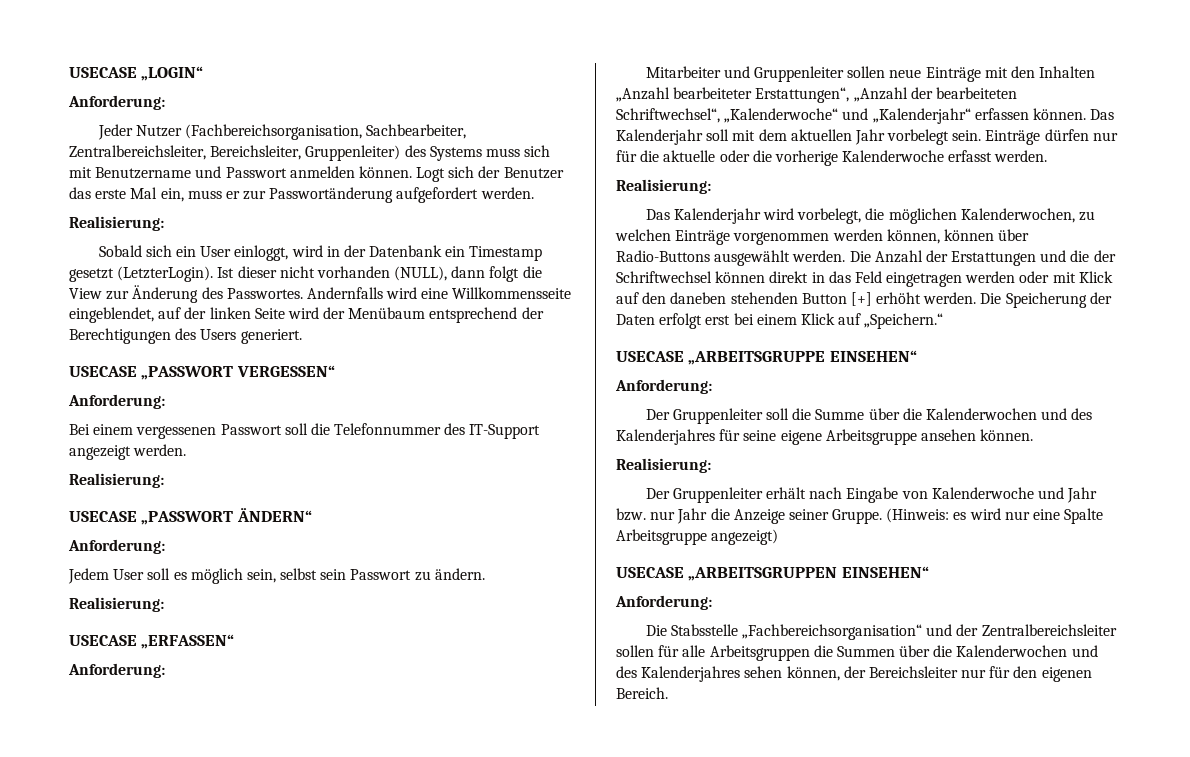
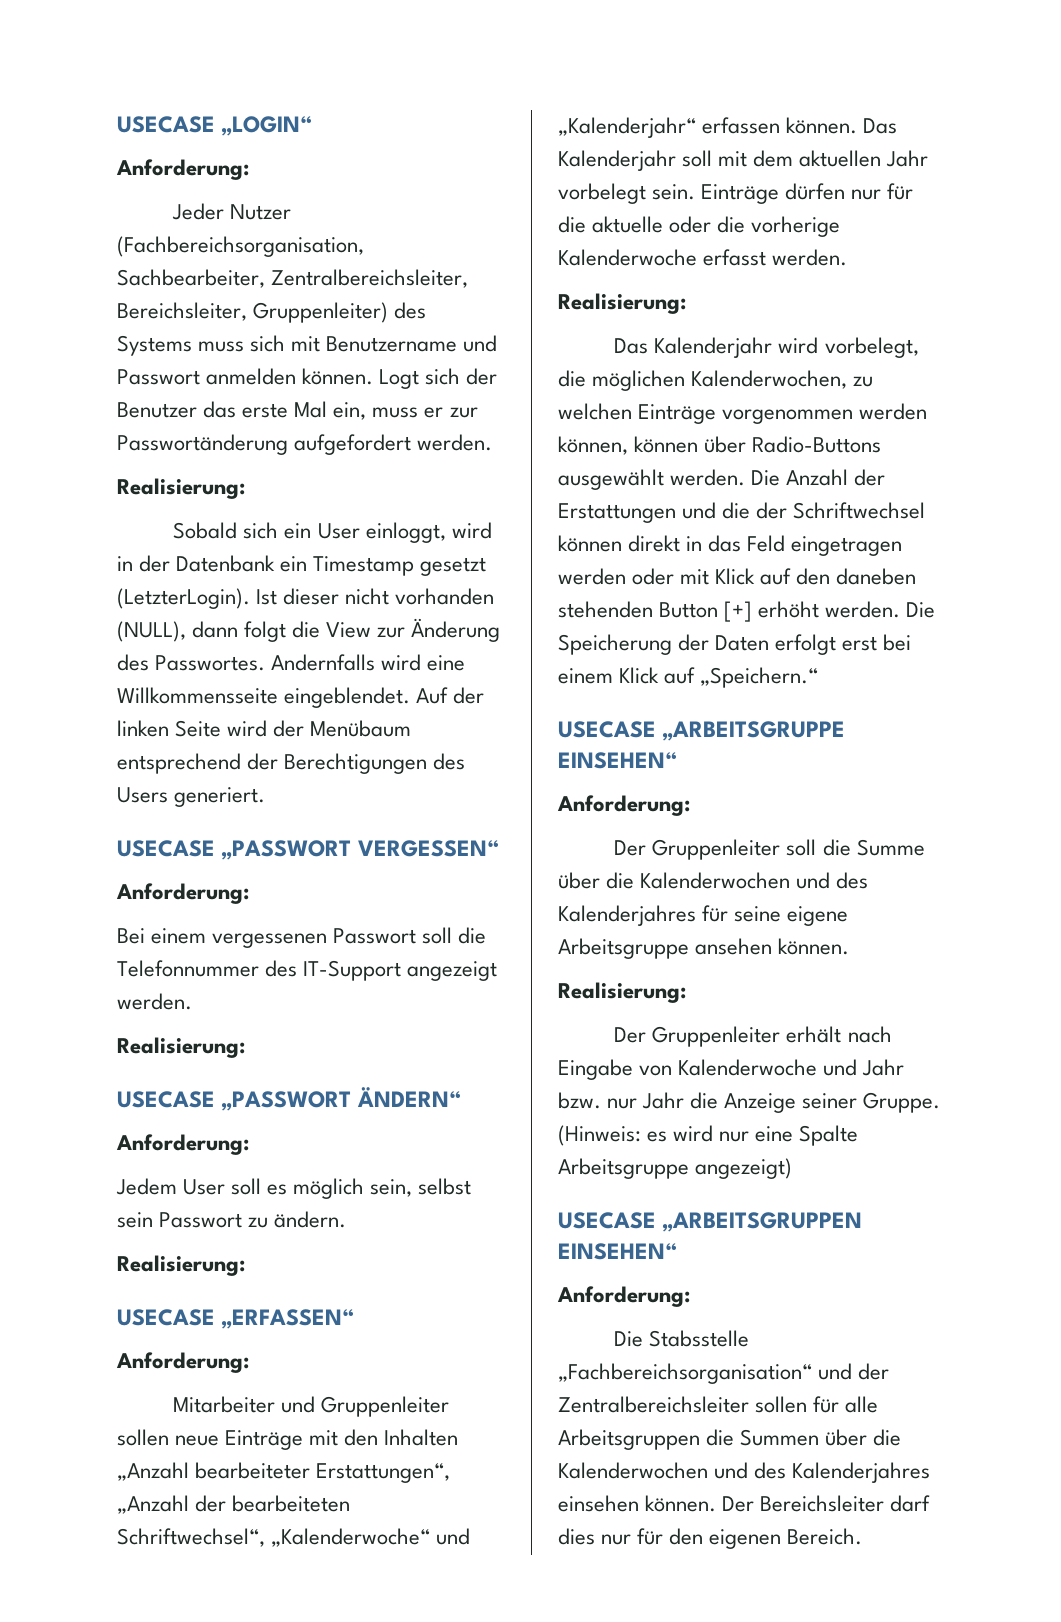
[69,307,182,323] eingeblendet, auf -> [284,687,449,708] eingeblendet. Auf
[744,666,958,681] sehen können, der Bereichsleiter -> [558,1495,931,1512] [558,1528,595,1545] einsehen können. Der Bereichsleiter darf dies

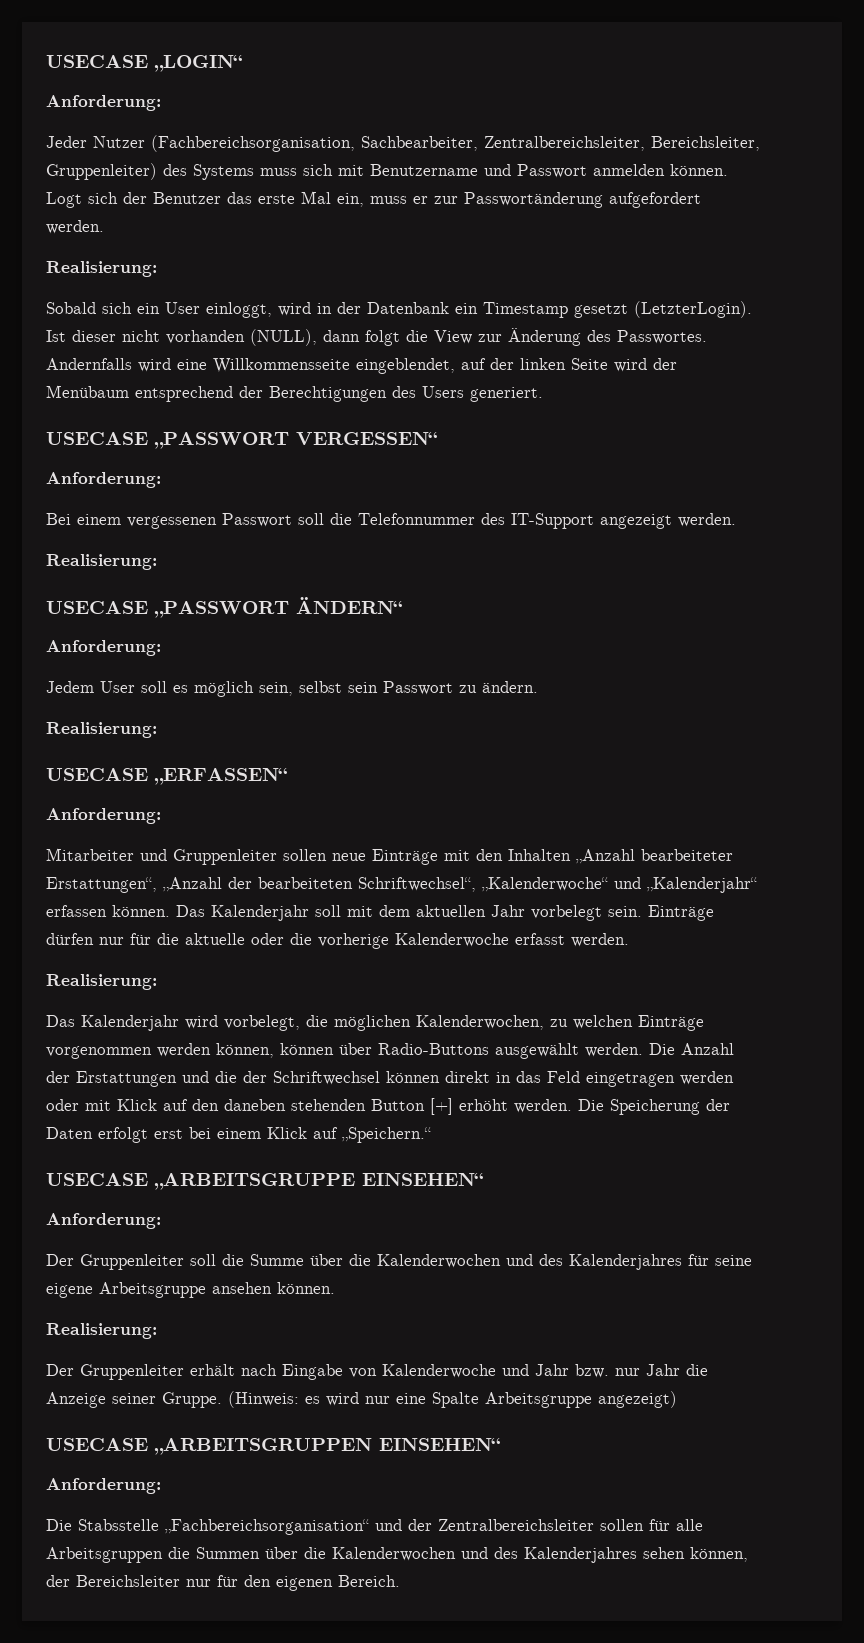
[284,687,449,708] eingeblendet. Auf -> [356,358,486,374] eingeblendet, auf
[558,1495,931,1512] [558,1528,595,1545] einsehen können. Der Bereichsleiter darf dies -> [643,1547,748,1562] [46,1575,180,1587] sehen können, der Bereichsleiter

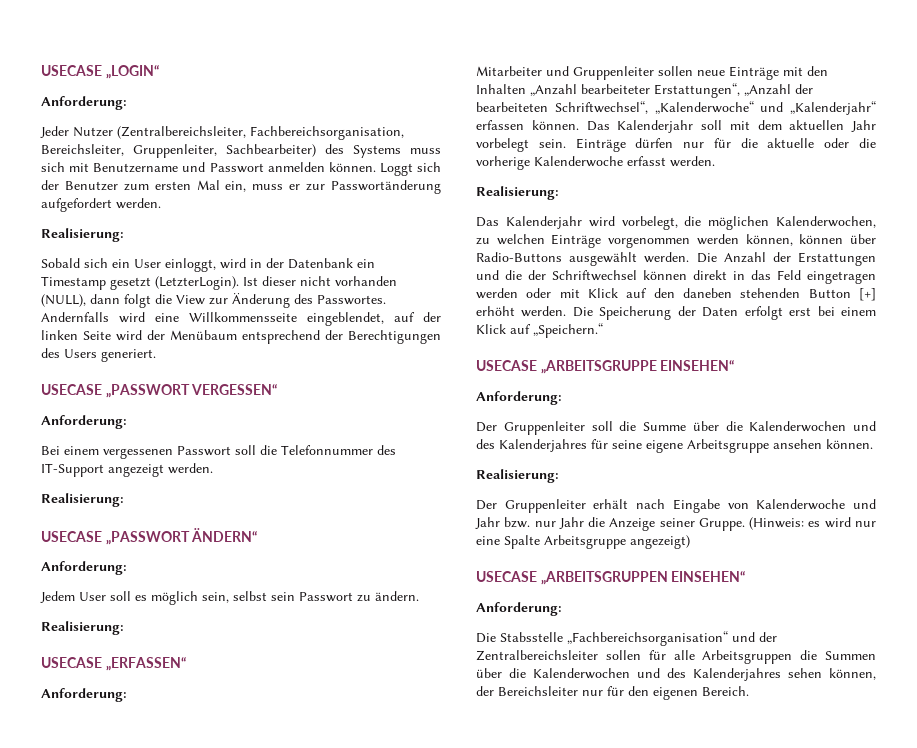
[151,135,760,152] [46,163,157,180] (Fachbereichsorganisation, Sachbearbeiter, Zentralbereichsleiter, Bereichsleiter, Gruppenleiter) -> [117,126,404,140] [41,144,316,158] (Zentralbereichsleiter, Fachbereichsorganisation, Bereichsleiter, Gruppenleiter, Sachbearbeiter)
[46,192,82,208] Logt -> [379,163,413,176] Loggt
[227,192,295,204] das erste -> [123,181,191,191] zum ersten

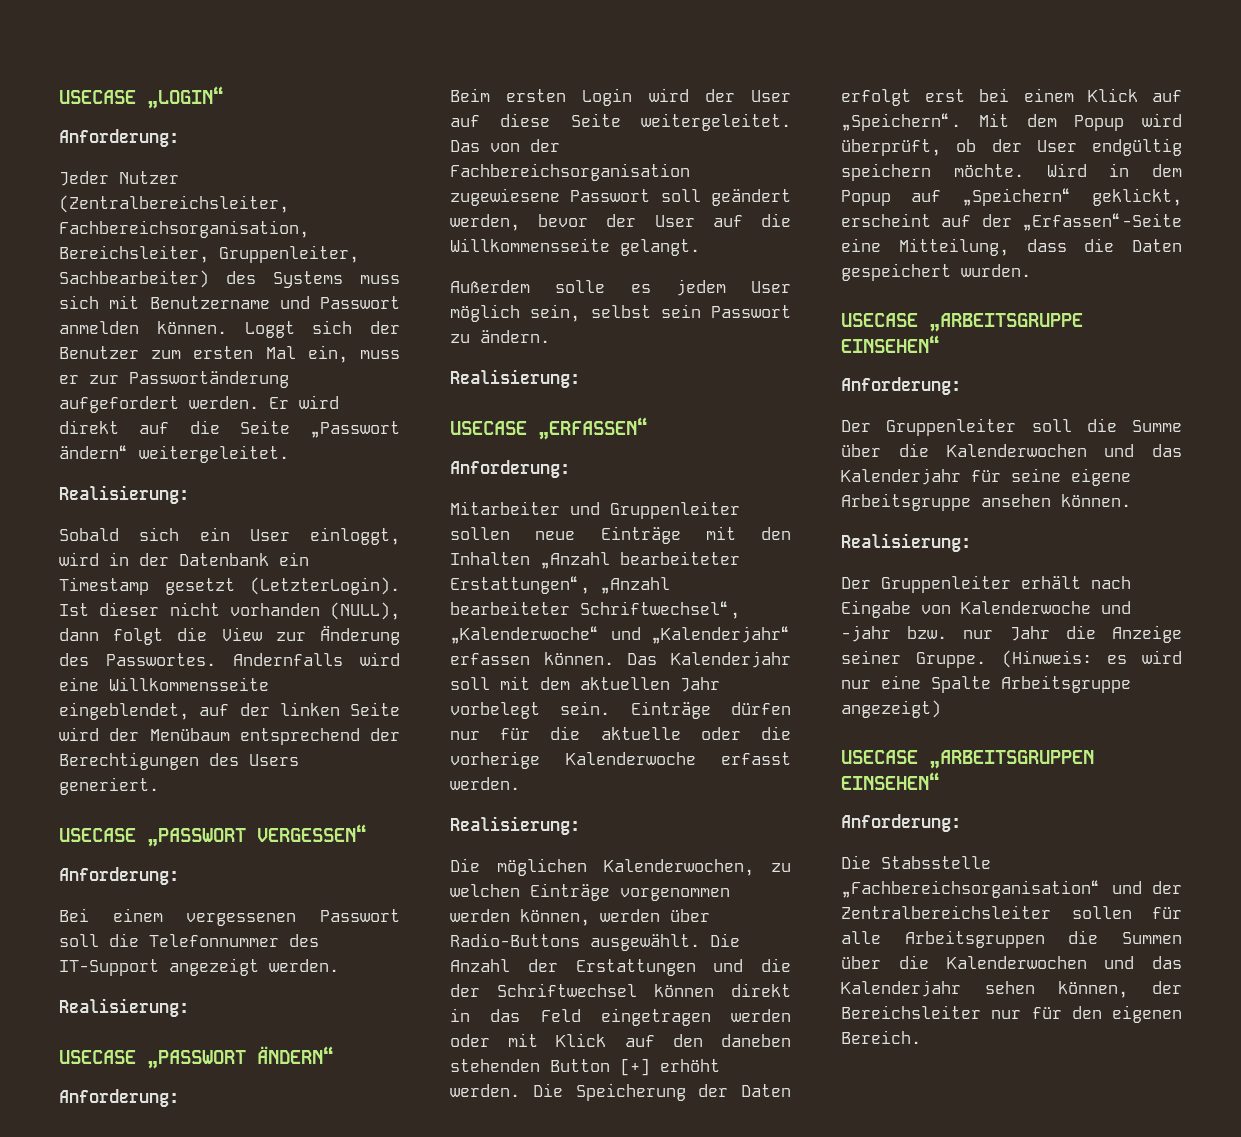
(161, 203) none -> [269,395,339,409] [59,420,400,438] [59,445,289,463] Er wird direkt auf die Seite „Passwort ändern“ weitergeleitet.
[40,591,147,603] Jedem User soll es -> [450,88,791,106] [450,113,791,131] [450,139,560,152] [450,163,690,181] [450,188,791,206] [450,213,791,231] [450,238,700,256] [450,279,791,296] Beim ersten Login wird der User auf diese Seite weitergeleitet. Das von der Fachbereichsorganisation zugewiesene Passwort soll geändert werden, bevor der User auf die Willkommensseite gelangt. // Außerdem solle es jedem User
[795,84,813,94] [476,102,548,112] der bearbeiteten -> [450,601,570,615] bearbeiteter
[476,216,702,230] Das Kalenderjahr wird vorbelegt, die -> [450,858,480,872] Die
[799,234,844,244] können -> [600,909,660,922] werden
[569,252,690,266] ausgewählt werden. -> [590,934,700,951] ausgewählt.
[533,323,603,338] „Speichern.“ -> [841,113,1182,131] [841,138,1182,156] [841,163,1182,181] [841,188,1182,206] [841,213,1182,231] [841,238,1182,256] [841,263,1031,281] „Speichern“. Mit dem Popup wird überprüft, ob der User endgültig speichern möchte. Wird in dem Popup auf „Speichern“ geklickt, erscheint auf der „Erfassen“-Seite eine Mitteilung, dass die Daten gespeichert wurden.
[476,439,587,452] des Kalenderjahres -> [1152,444,1182,457] [841,468,961,485] das Kalenderjahr
[475,517,500,529] Jahr -> [841,625,891,642] -jahr
[667,668,781,681] des Kalenderjahres -> [1152,956,1182,969] [841,980,961,997] das Kalenderjahr

